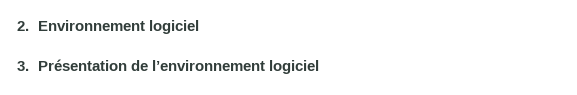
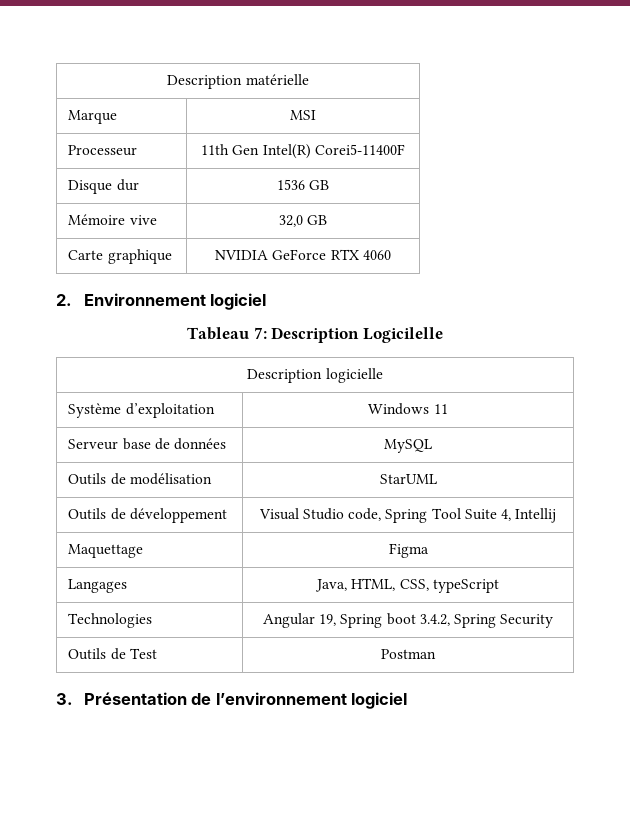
[17,20,199,34] 2. Environnement logiciel -> [167,74,309,89] [68,110,118,124] [290,110,316,120] [68,145,138,156] [201,144,405,159] [68,179,139,194] [276,179,330,190] [68,214,157,225] [278,215,328,227] [68,249,172,264] [215,249,391,260] [56,293,267,310] [187,327,443,343] [247,368,383,383] [68,403,215,418] [368,403,448,415] [68,438,226,450] [384,439,432,453] [68,473,212,485] [379,474,437,484] [68,508,227,523] [258,508,557,523] [68,544,144,558] [388,543,429,558] [68,579,128,593] [315,578,499,593] [68,613,153,628] [262,613,554,628] [68,648,157,660] [381,649,436,659] Description matérielle // Marque | MSI // Processeur | 11th Gen Intel(R) Corei5-11400F // Disque dur | 1536 GB // Mémoire vive | 32,0 GB // Carte graphique | NVIDIA GeForce RTX 4060 // 2. Environnement logiciel // Tableau 7: Description Logicilelle // Description logicielle // Système d’exploitation | Windows 11 // Serveur base de données | MySQL // Outils de modélisation | StarUML // Outils de développement | Visual Studio code, Spring Tool Suite 4, Intellij // Maquettage | Figma // Langages | Java, HTML, CSS, typeScript // Technologies | Angular 19, Spring boot 3.4.2, Spring Security // Outils de Test | Postman

